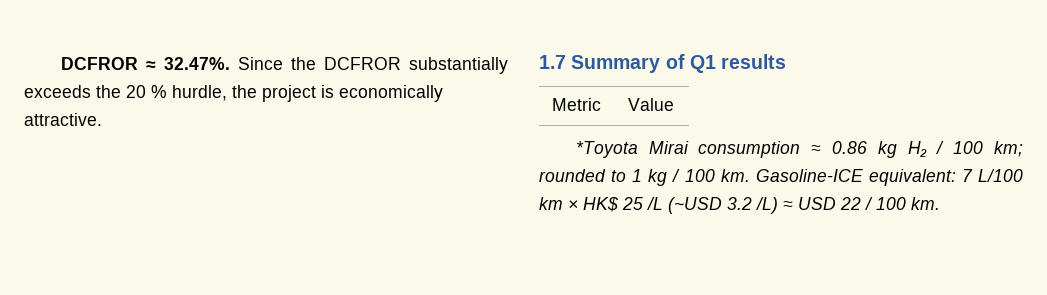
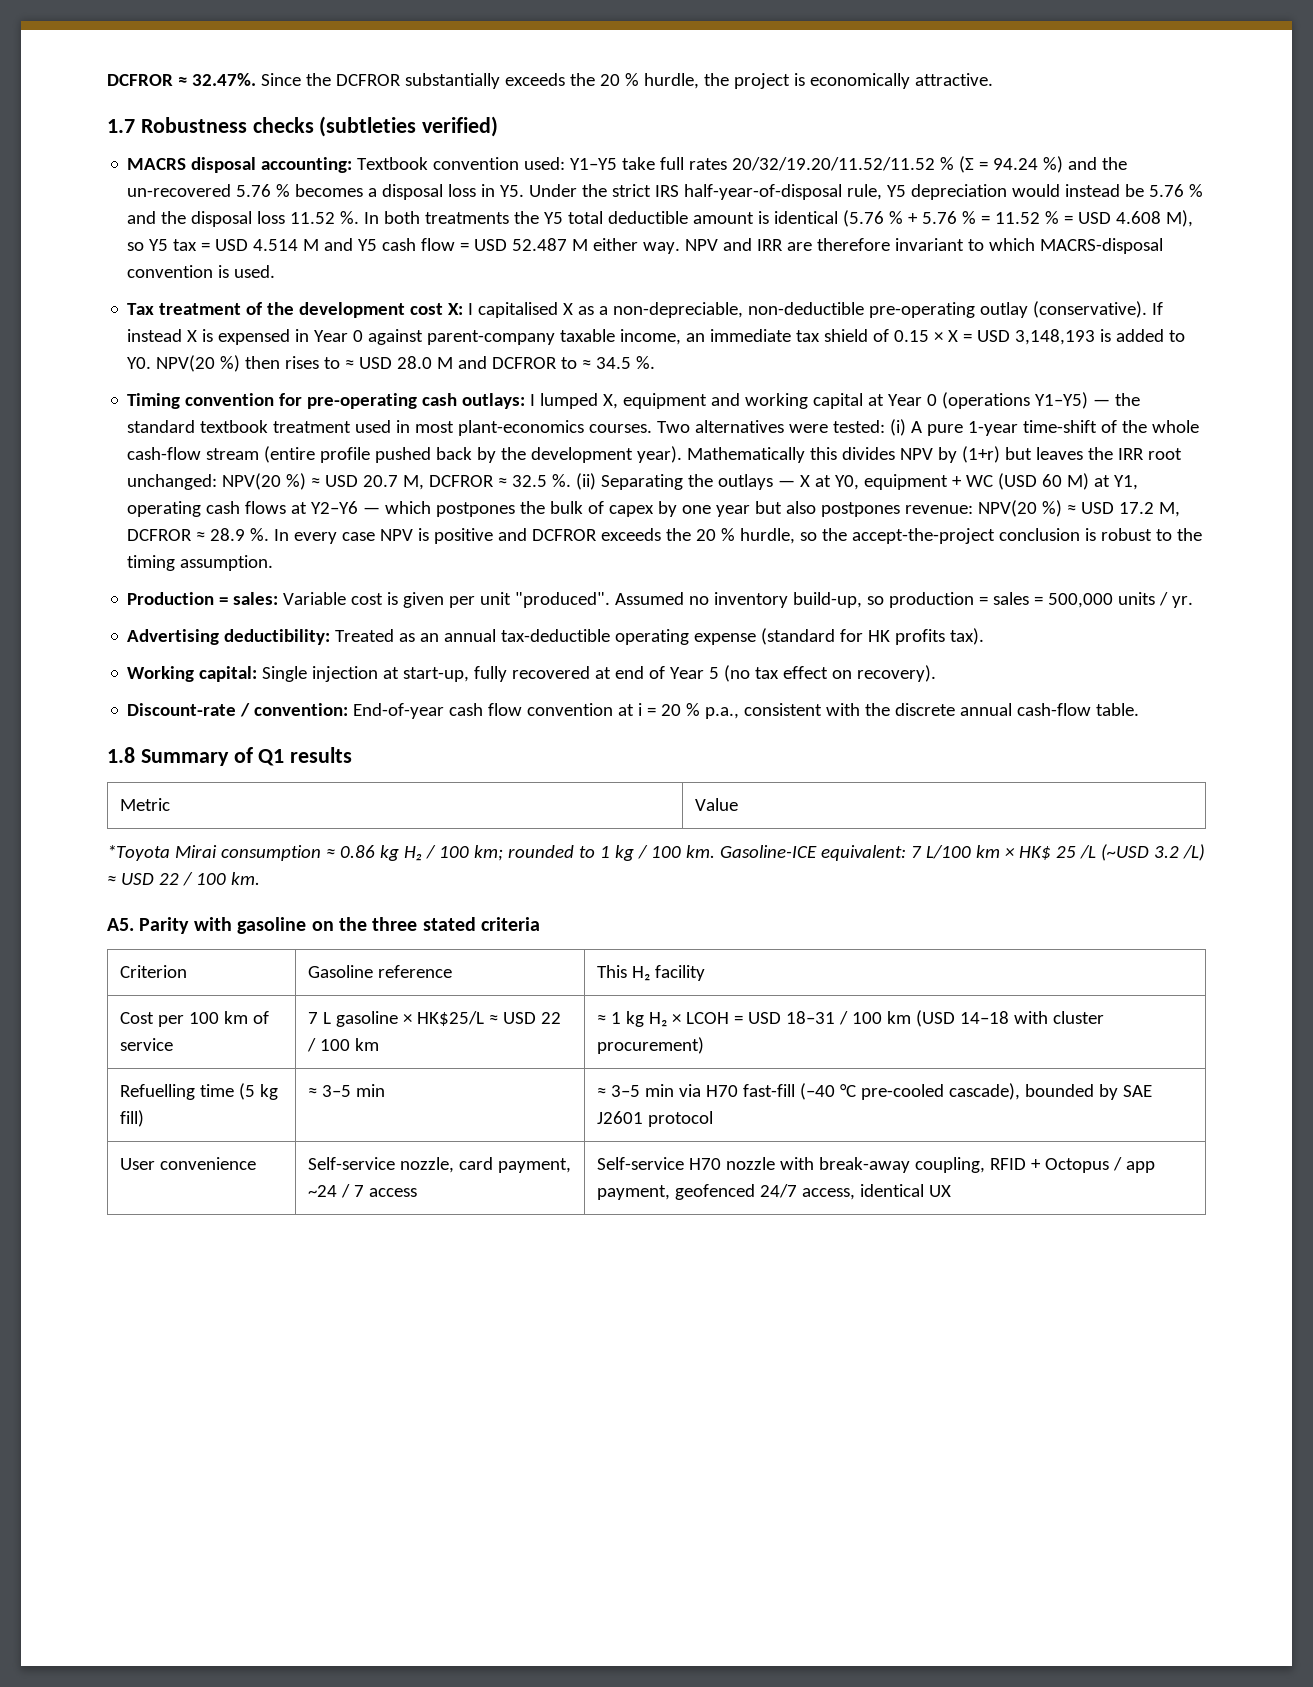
(566, 62) none -> [140,116,499,137] [127,156,1128,173] [127,184,1204,200] [127,210,1194,227] [127,238,1164,254] [127,265,276,278] [127,301,1164,318] [127,329,1186,345] [127,355,656,372] [127,392,1141,409] [127,419,1200,436] [127,446,1183,463] [127,473,1139,490] [127,500,1181,517] [127,528,1203,544] [127,555,274,571] [127,592,1194,608] [127,628,985,645] [127,665,937,682] [127,703,1140,719] [107,747,135,763] Robustness checks (subtleties verified) // MACRS disposal accounting: Textbook convention used: Y1–Y5 take full rates 20/32/19.20/11.52/11.52 % (Σ = 94.24 %) and the un-recovered 5.76 % becomes a disposal loss in Y5. Under the strict IRS half-year-of-disposal rule, Y5 depreciation would instead be 5.76 % and the disposal loss 11.52 %. In both treatments the Y5 total deductible amount is identical (5.76 % + 5.76 % = 11.52 % = USD 4.608 M), so Y5 tax = USD 4.514 M and Y5 cash flow = USD 52.487 M either way. NPV and IRR are therefore invariant to which MACRS-disposal convention is used. // Tax treatment of the development cost X: I capitalised X as a non-depreciable, non-deductible pre-operating outlay (conservative). If instead X is expensed in Year 0 against parent-company taxable income, an immediate tax shield of 0.15 × X = USD 3,148,193 is added to Y0. NPV(20 %) then rises to ≈ USD 28.0 M and DCFROR to ≈ 34.5 %. // Timing convention for pre-operating cash outlays: I lumped X, equipment and working capital at Year 0 (operations Y1–Y5) — the standard textbook treatment used in most plant-economics courses. Two alternatives were tested: (i) A pure 1-year time-shift of the whole cash-flow stream (entire profile pushed back by the development year). Mathematically this divides NPV by (1+r) but leaves the IRR root unchanged: NPV(20 %) ≈ USD 20.7 M, DCFROR ≈ 32.5 %. (ii) Separating the outlays — X at Y0, equipment + WC (USD 60 M) at Y1, operating cash flows at Y2–Y6 — which postpones the bulk of capex by one year but also postpones revenue: NPV(20 %) ≈ USD 17.2 M, DCFROR ≈ 28.9 %. In every case NPV is positive and DCFROR exceeds the 20 % hurdle, so the accept-the-project conclusion is robust to the timing assumption. // Production = sales: Variable cost is given per unit "produced". Assumed no inventory build-up, so production = sales = 500,000 units / yr. // Advertising deductibility: Treated as an annual tax-deductible operating expense (standard for HK profits tax). // Working capital: Single injection at start-up, fully recovered at end of Year 5 (no tax effect on recovery). // Discount-rate / convention: End-of-year cash flow convention at i = 20 % p.a., consistent with the discrete annual cash-flow table. // 1.8
(940, 203) none -> [107,917,541,934] [120,965,188,978] [308,965,453,978] [597,965,706,981] [120,1011,270,1027] [120,1038,174,1051] [308,1011,562,1027] [307,1038,380,1052] [597,1010,1105,1027] [597,1037,705,1054] [120,1083,279,1100] [120,1110,145,1127] [308,1084,386,1097] [597,1083,1153,1100] [597,1111,714,1127] [120,1157,257,1170] [308,1157,572,1173] [308,1184,418,1198] [597,1157,1156,1173] [597,1184,952,1200] // A5. Parity with gasoline on the three stated criteria // Criterion | Gasoline reference | This H₂ facility // Cost per 100 km of service | 7 L gasoline × HK$25/L ≈ USD 22 / 100 km | ≈ 1 kg H₂ × LCOH = USD 18–31 / 100 km (USD 14–18 with cluster procurement) // Refuelling time (5 kg fill) | ≈ 3–5 min | ≈ 3–5 min via H70 fast-fill (–40 °C pre-cooled cascade), bounded by SAE J2601 protocol // User convenience | Self-service nozzle, card payment, ~24 / 7 access | Self-service H70 nozzle with break-away coupling, RFID + Octopus / app payment, geofenced 24/7 access, identical UX

